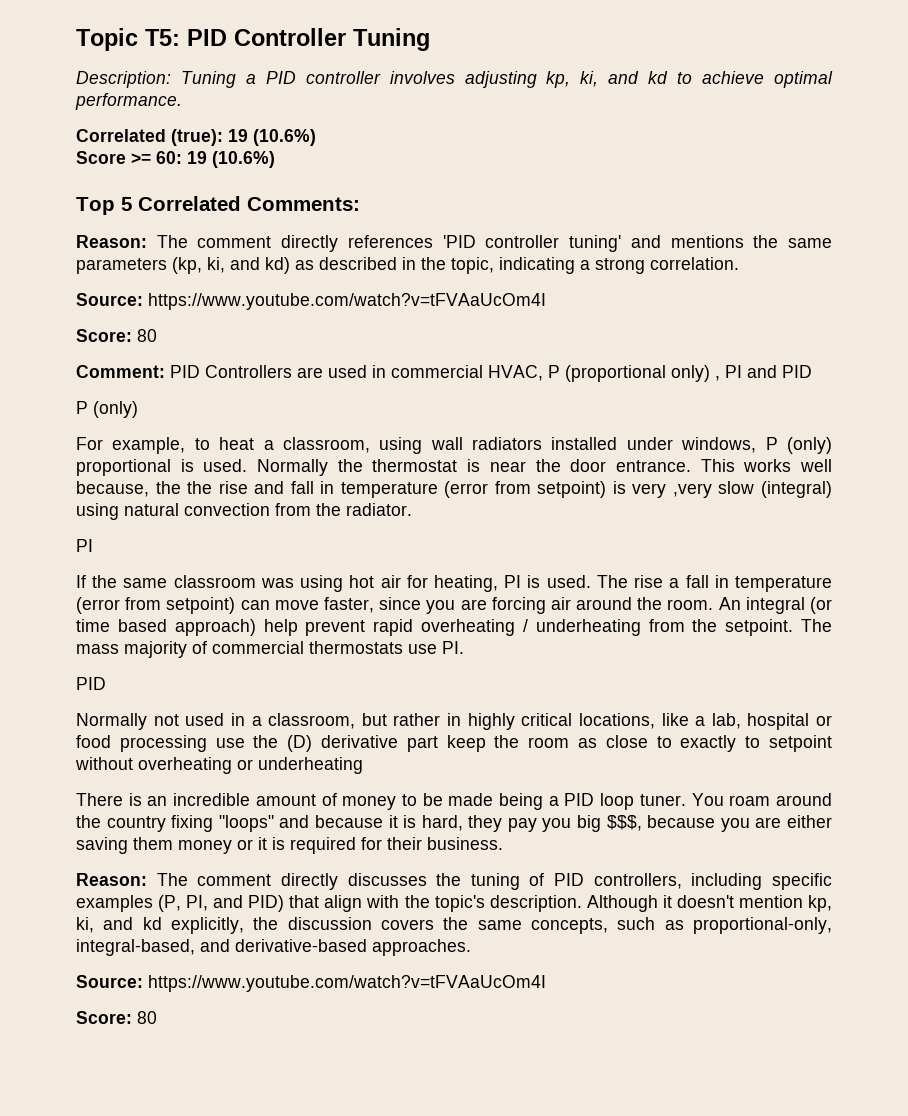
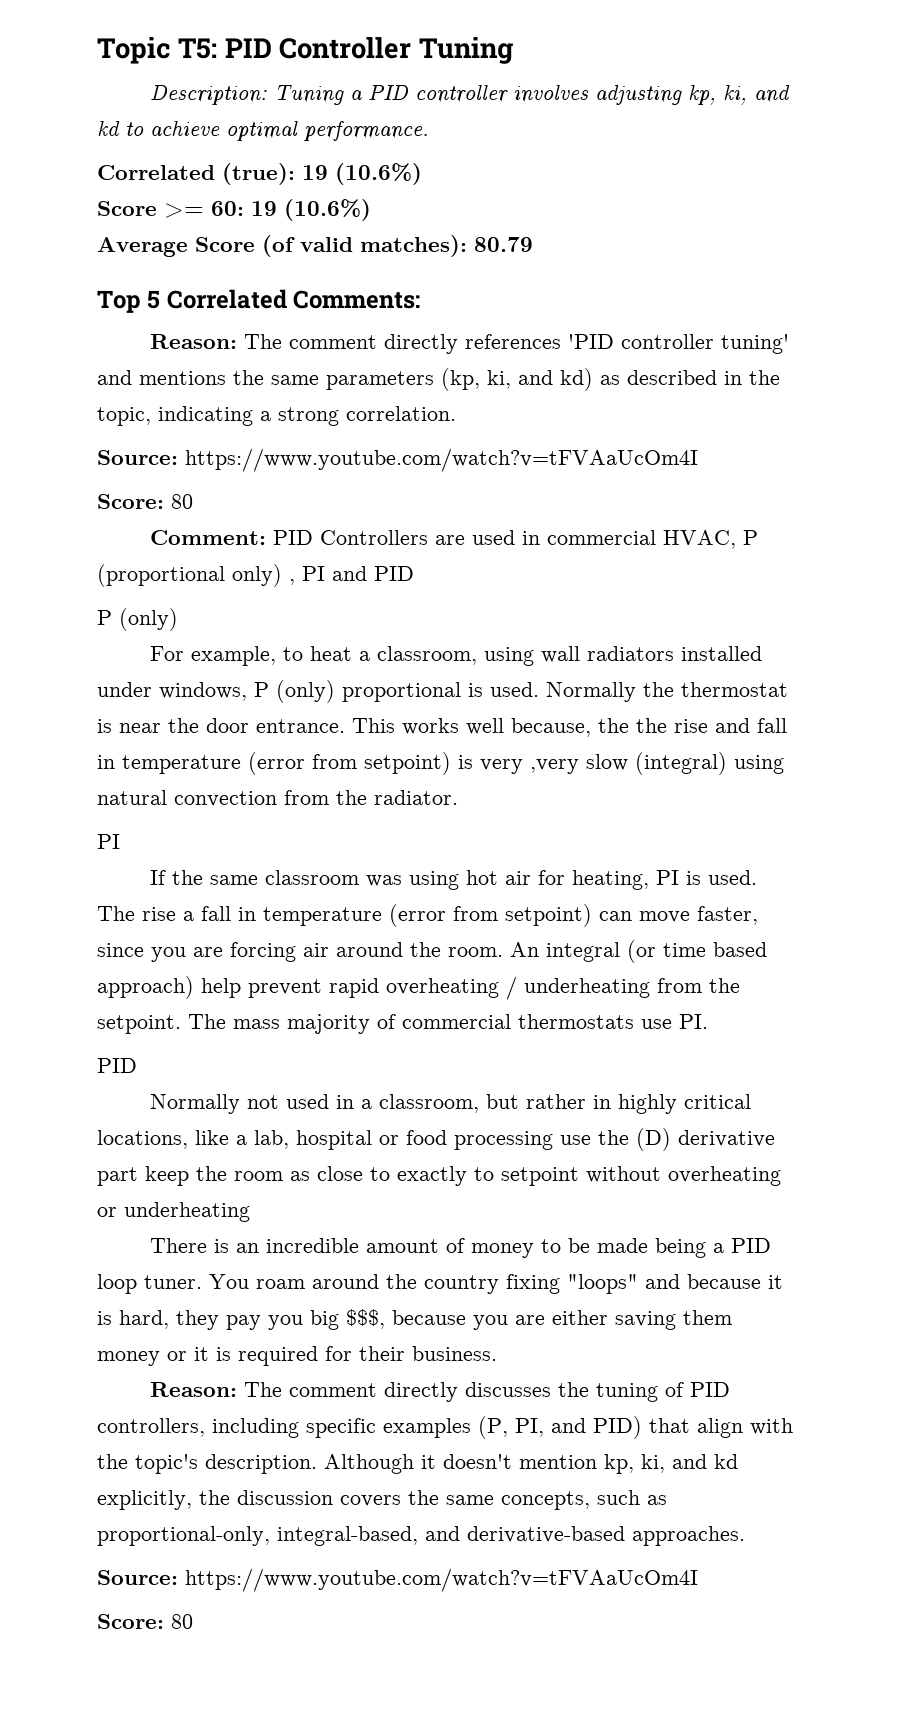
(275, 159) none -> [97,235,533,257] // Average Score (of valid matches): 80.79

